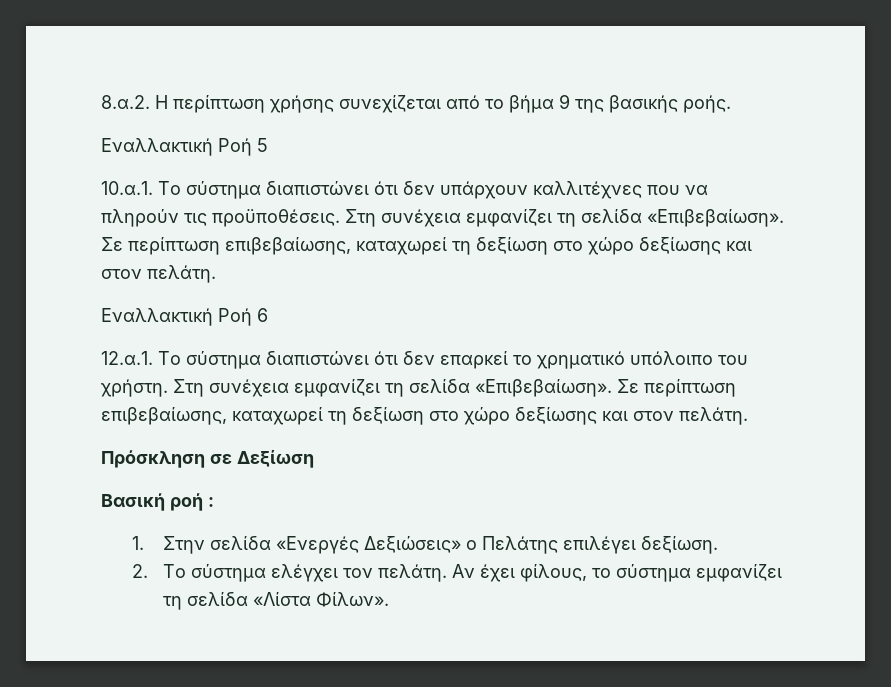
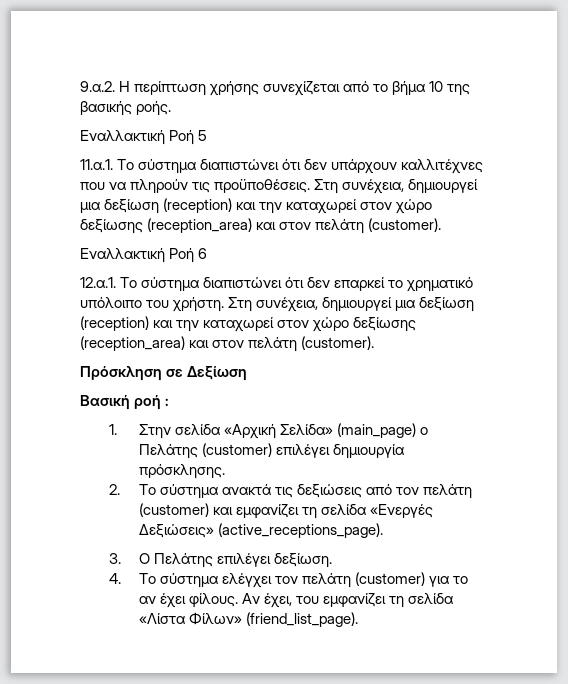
[101,95,150,109] 8.α.2. -> [80,81,115,92] 9.α.2.
[559,94,570,109] 9 -> [429,81,444,92] 10
[101,181,153,195] 10.α.1. -> [80,159,113,170] 11.α.1.
[381,209,784,227] [101,237,752,255] [101,265,216,283] συνέχεια εμφανίζει τη σελίδα «Επιβεβαίωση». Σε περίπτωση επιβεβαίωσης, καταχωρεί τη δεξίωση στο χώρο δεξίωσης και στον πελάτη. -> [342,179,479,194] [80,198,433,214] [80,218,442,234] συνέχεια, δημιουργεί μια δεξίωση (reception) και την καταχωρεί στον χώρο δεξίωσης (reception_area) και στον πελάτη (customer).
[209,379,736,397] [101,407,748,425] συνέχεια εμφανίζει τη σελίδα «Επιβεβαίωση». Σε περίπτωση επιβεβαίωσης, καταχωρεί τη δεξίωση στο χώρο δεξίωσης και στον πελάτη. -> [256,297,475,312] [80,316,417,332] [80,336,375,352] συνέχεια, δημιουργεί μια δεξίωση (reception) και την καταχωρεί στον χώρο δεξίωσης (reception_area) και στον πελάτη (customer).
[276,536,478,554] «Ενεργές Δεξιώσεις» ο -> [223,423,428,439] [138,443,404,459] [138,464,225,479] [109,484,473,499] [138,503,433,519] [138,523,383,538] [109,553,150,564] «Αρχική Σελίδα» (main_page) ο Πελάτης (customer) επιλέγει δημιουργία πρόσκλησης. // 2. Το σύστημα ανακτά τις δεξιώσεις από τον πελάτη (customer) και εμφανίζει τη σελίδα «Ενεργές Δεξιώσεις» (active_receptions_page). // 3. O
[132,564,149,578] 2. -> [109,573,122,584] 4.
[378,564,692,582] πελάτη. Αν έχει φίλους, το σύστημα -> [301,572,469,588] [138,593,319,608] πελάτη (customer) για το αν έχει φίλους. Αν έχει, του
[316,592,390,607] Φίλων». -> [188,612,358,627] Φίλων» (friend_list_page).

